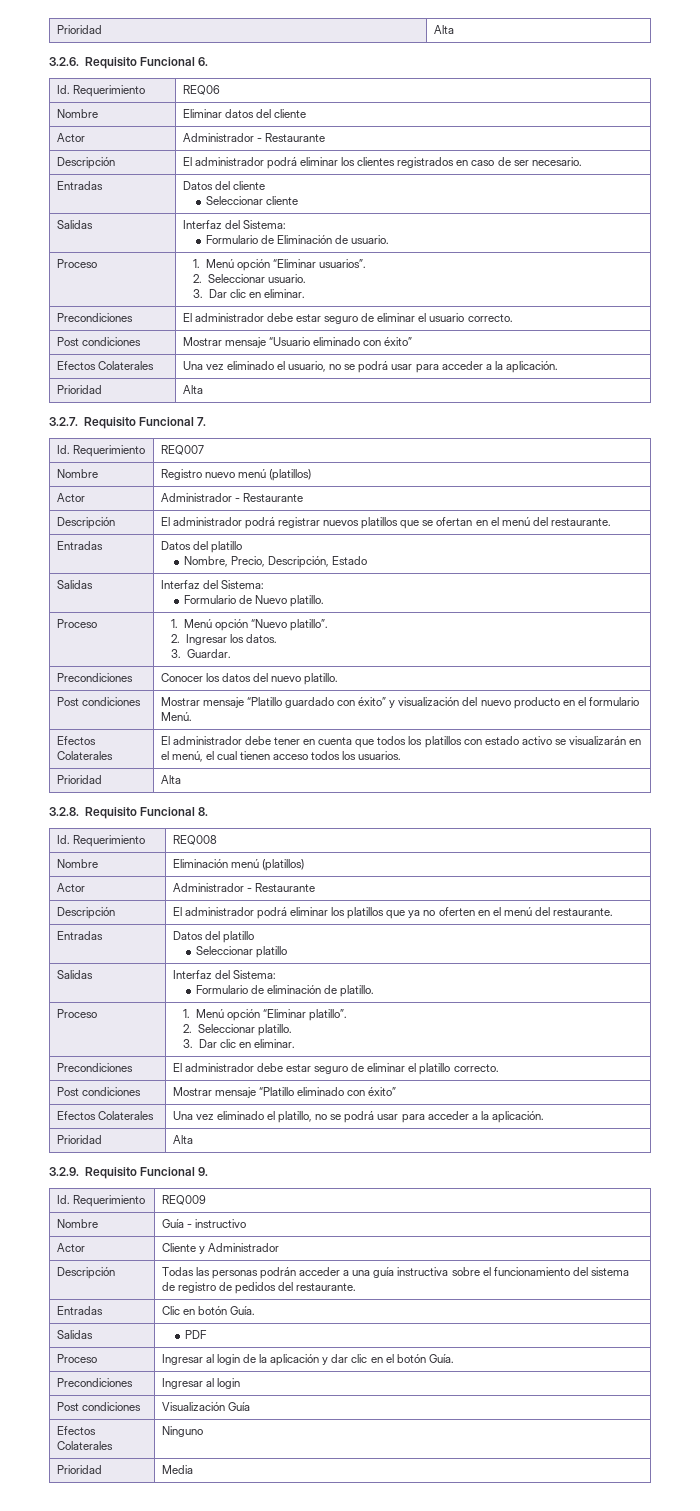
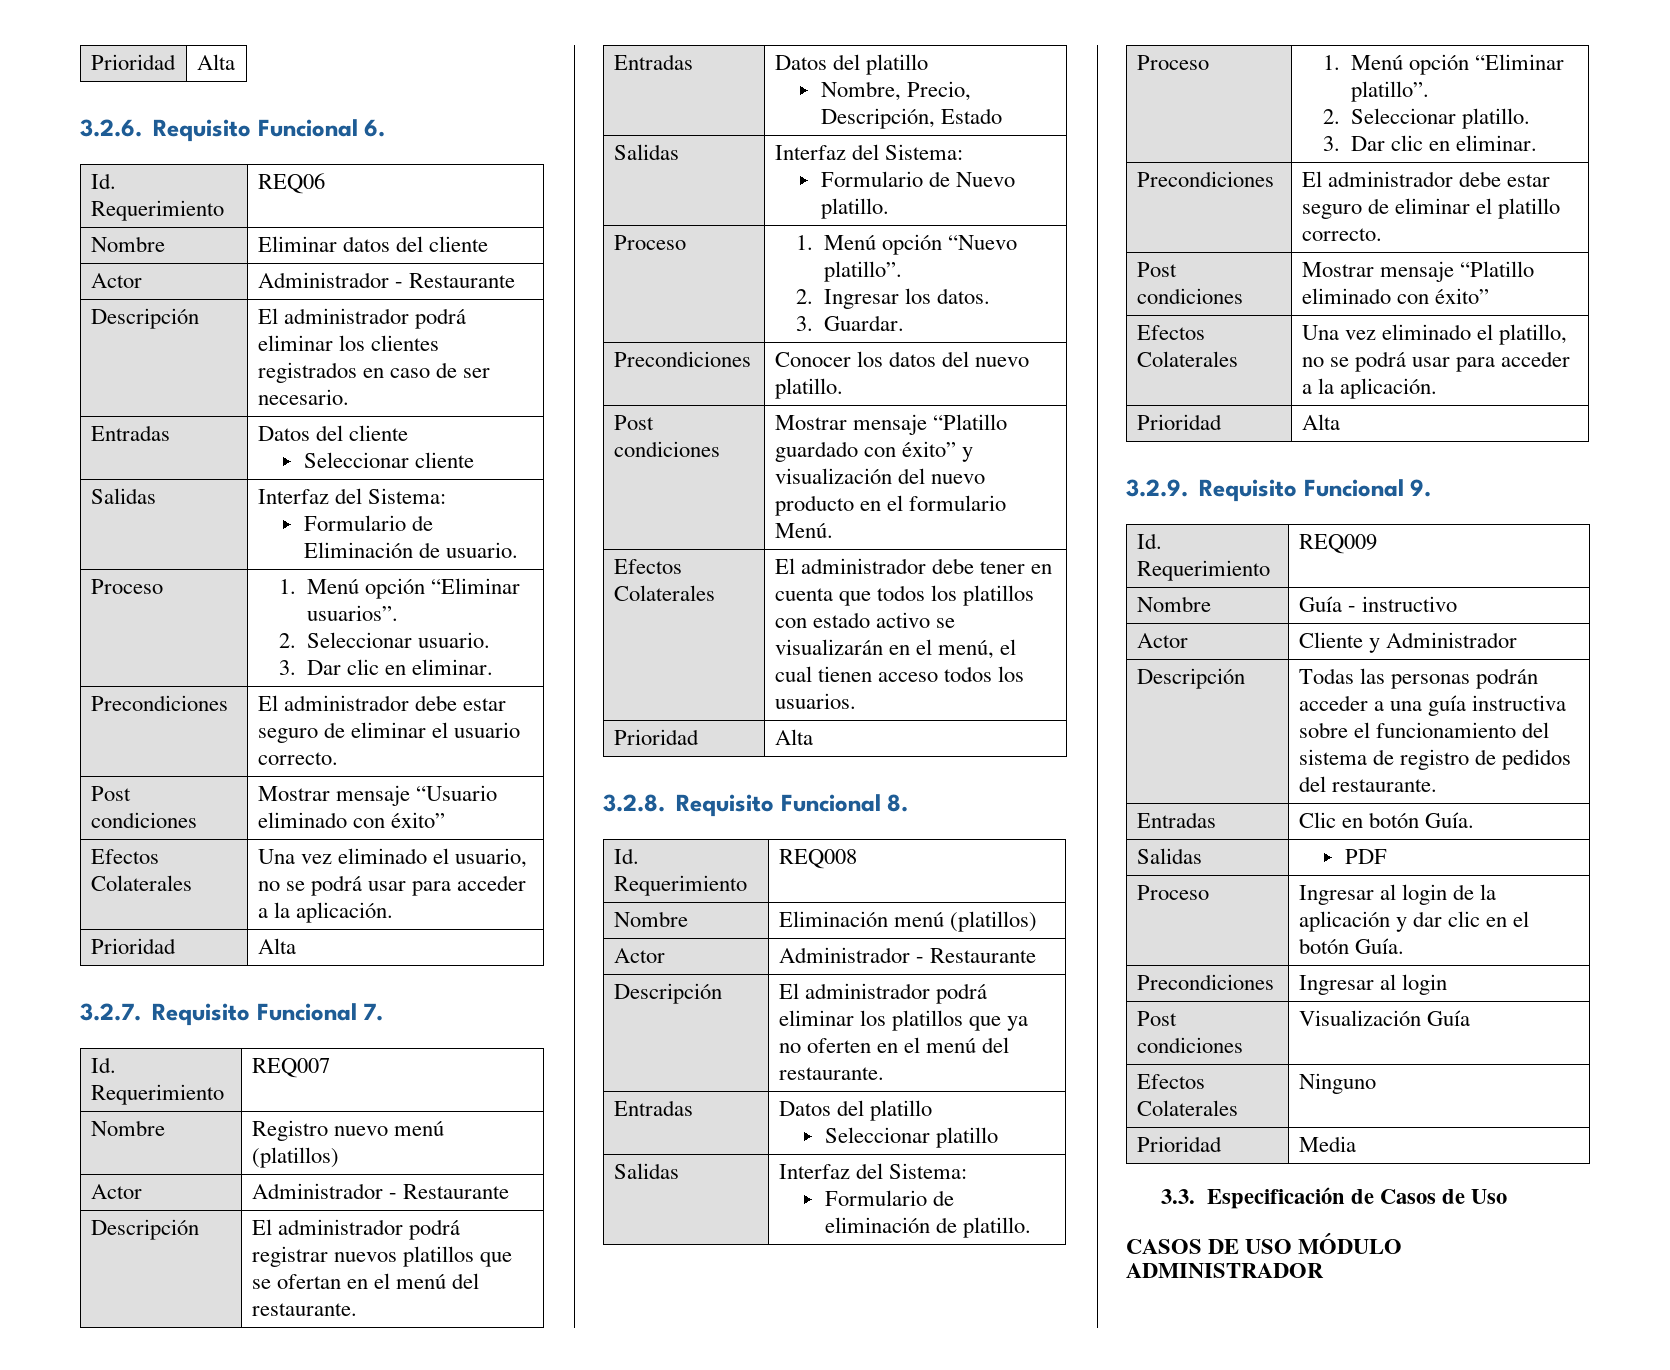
(193, 1469) none -> [1161,1187,1507,1209] [1126,1232,1403,1254] [1126,1263,1324,1278] // 3.3. Especificación de Casos de Uso // CASOS DE USO MÓDULO ADMINISTRADOR

